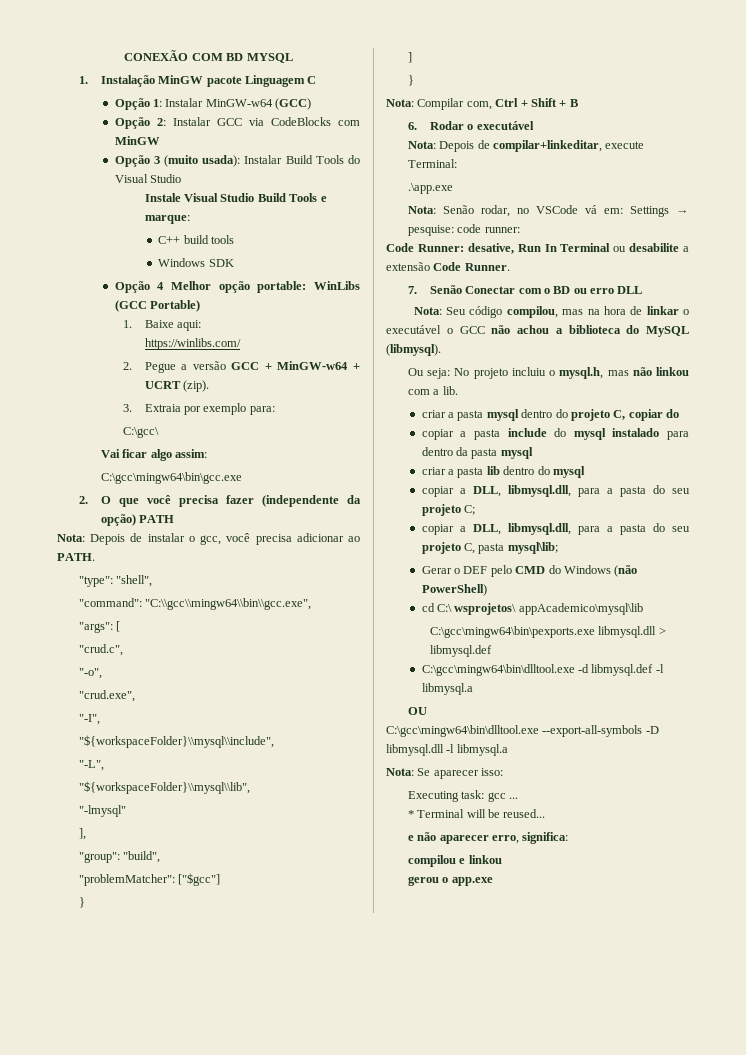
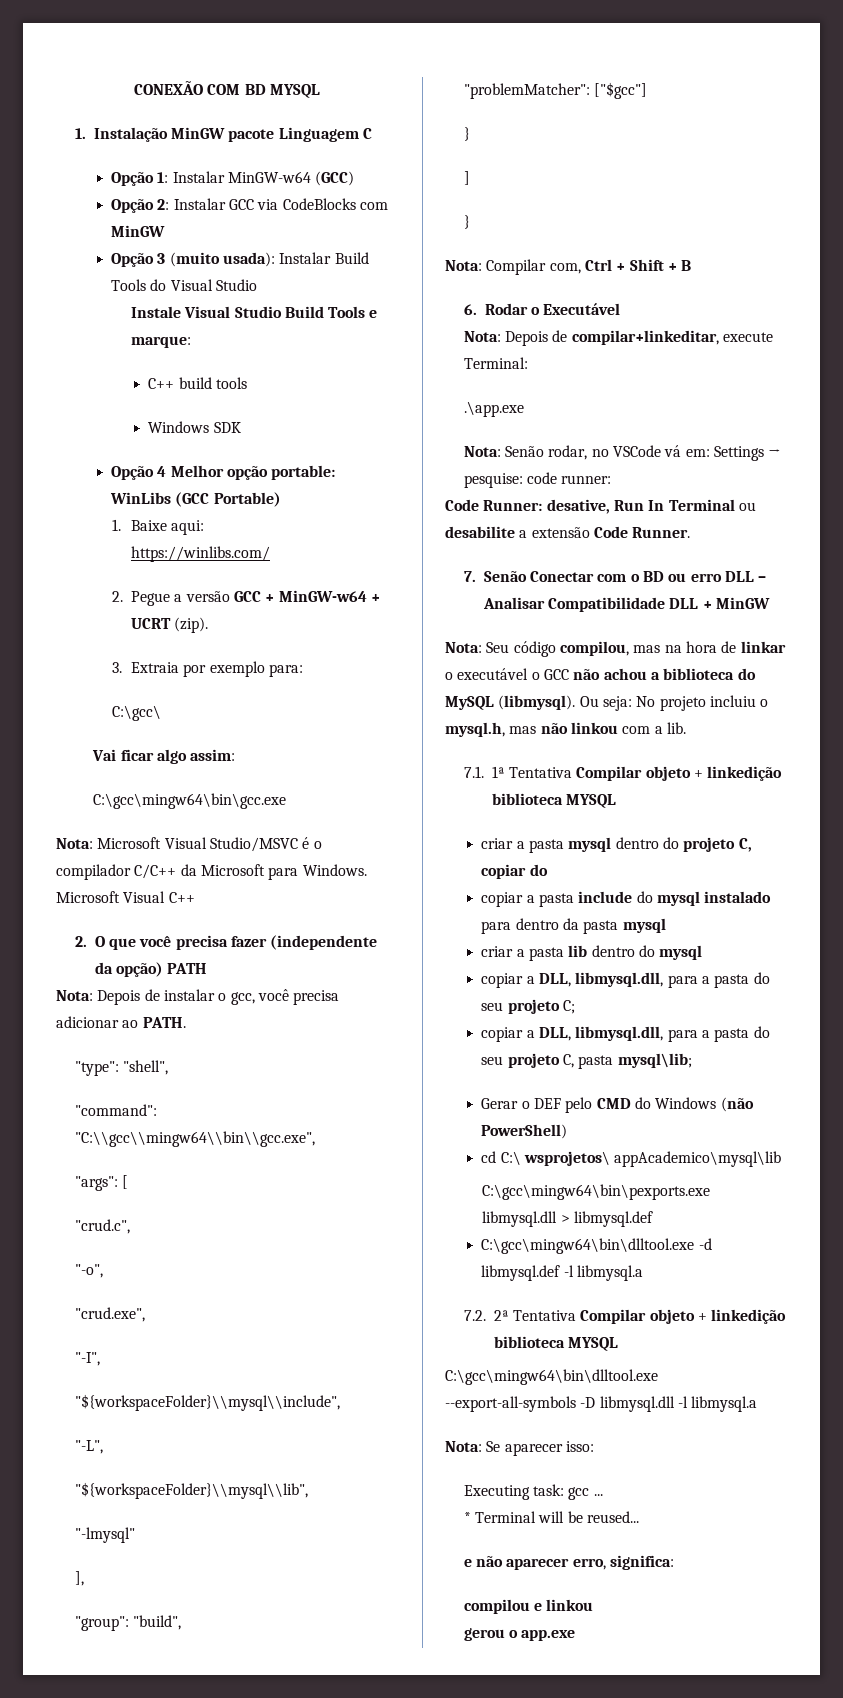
(242, 478) none -> [56,837,322,852] [56,864,367,880] [56,891,195,903] // Nota: Microsoft Visual Studio/MSVC é o compilador C/C++ da Microsoft para Windows. Microsoft Visual C++
[476,121,534,130] executável -> [543,303,621,315] Executável
(643, 290) none -> [758,576,767,582] [482,597,771,612] – Analisar Compatibilidade DLL + MinGW
(441, 350) // -> (576, 702) none
(458, 390) none -> [463,766,783,781] [491,793,617,808] // 7.1. 1ª Tentativa Compilar objeto + linkedição biblioteca MYSQL
[407,707,427,715] OU -> [463,1309,787,1324] [493,1336,619,1351] 7.2. 2ª Tentativa Compilar objeto + linkedição biblioteca MYSQL

